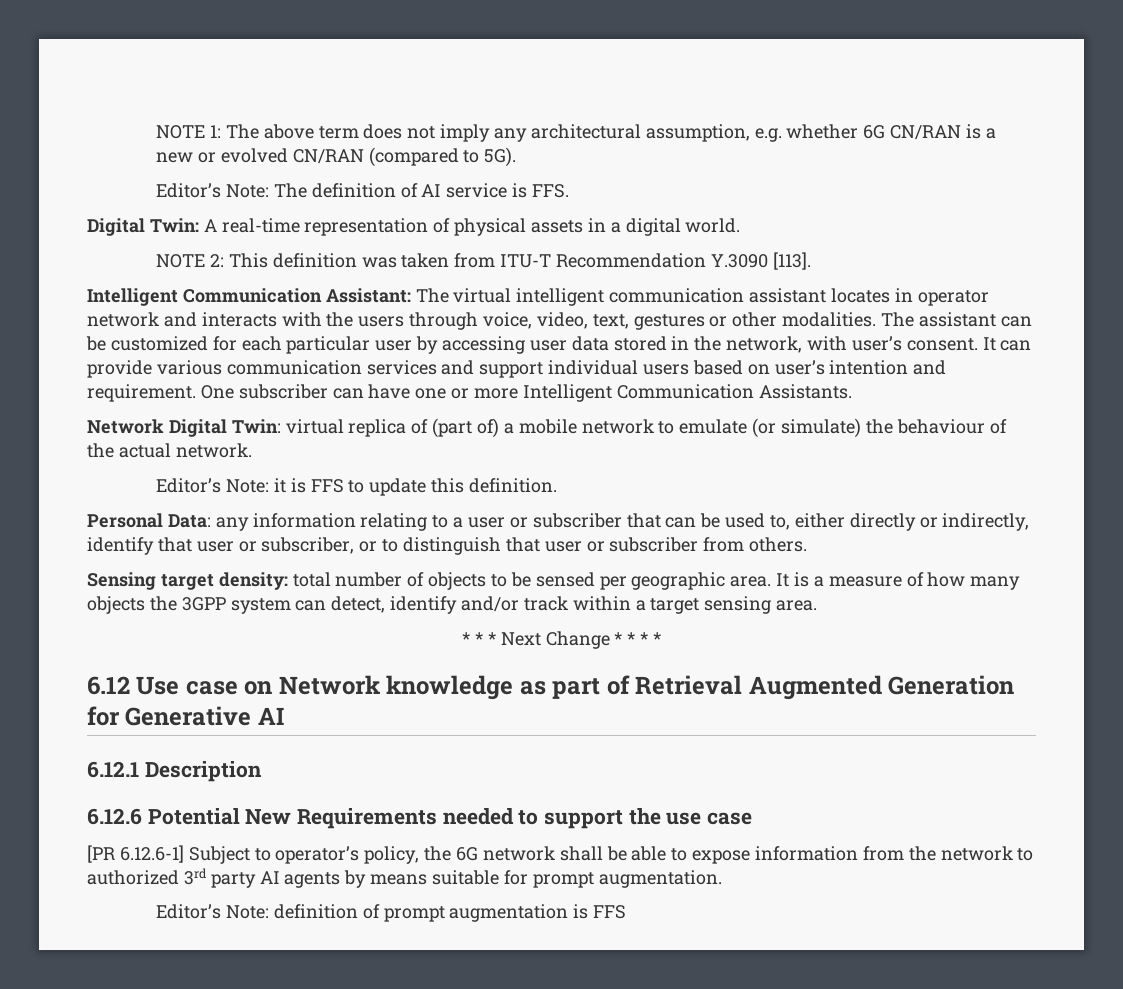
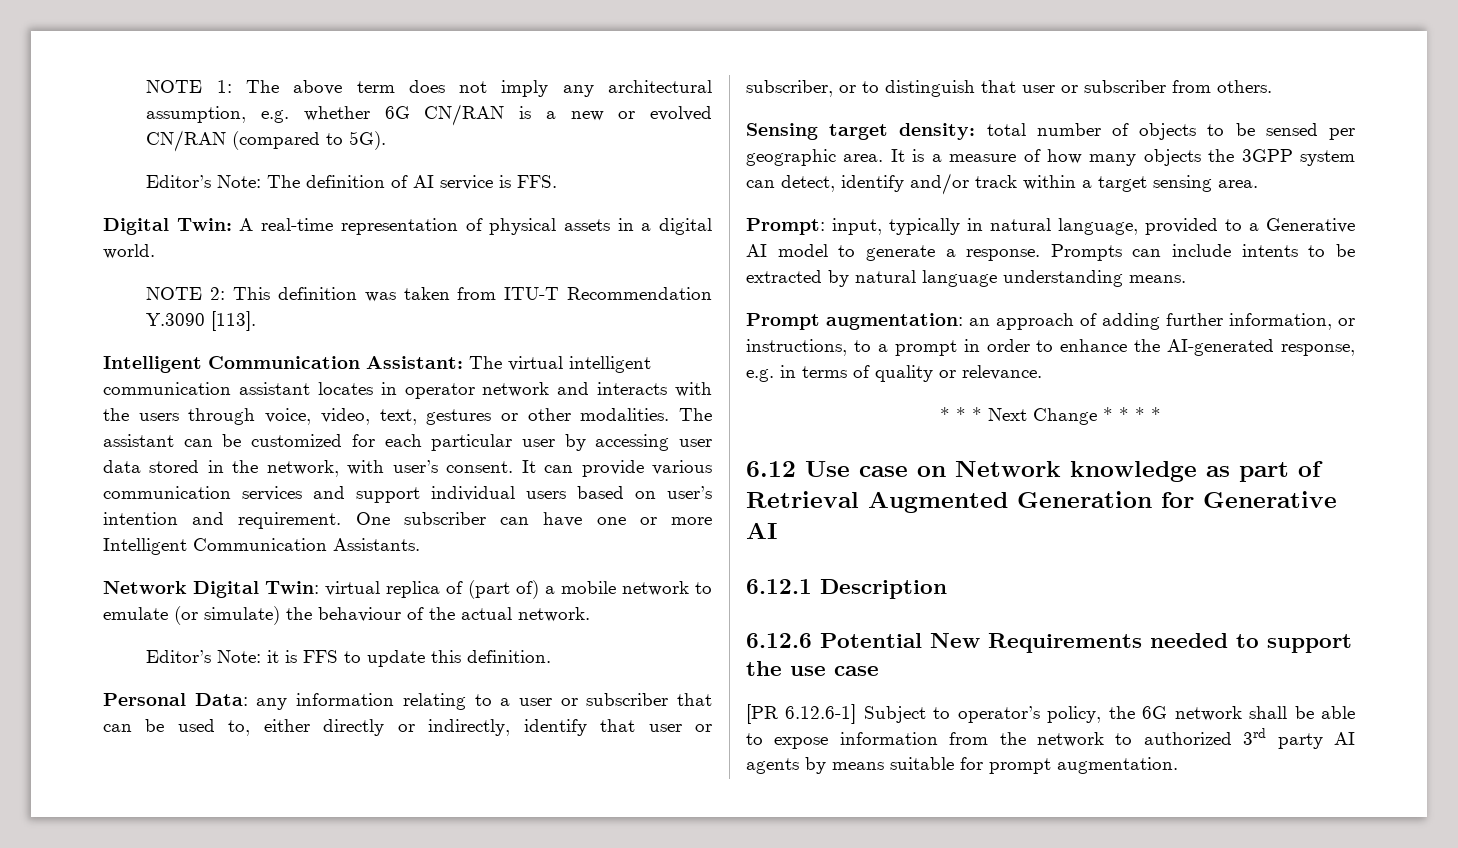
(818, 605) none -> [746,218,1355,235] [746,244,1355,261] [746,270,1186,287] [746,313,1355,330] [746,339,1355,356] [746,365,1042,382] // Prompt: input, typically in natural language, provided to a Generative AI model to generate a response. Prompts can include intents to be extracted by natural language understanding means. // Prompt augmentation: an approach of adding further information, or instructions, to a prompt in order to enhance the AI-generated response, e.g. in terms of quality or relevance.
[156,904,627,922] // Editor’s Note: definition of prompt augmentation is FFS -> (1178, 765) none

